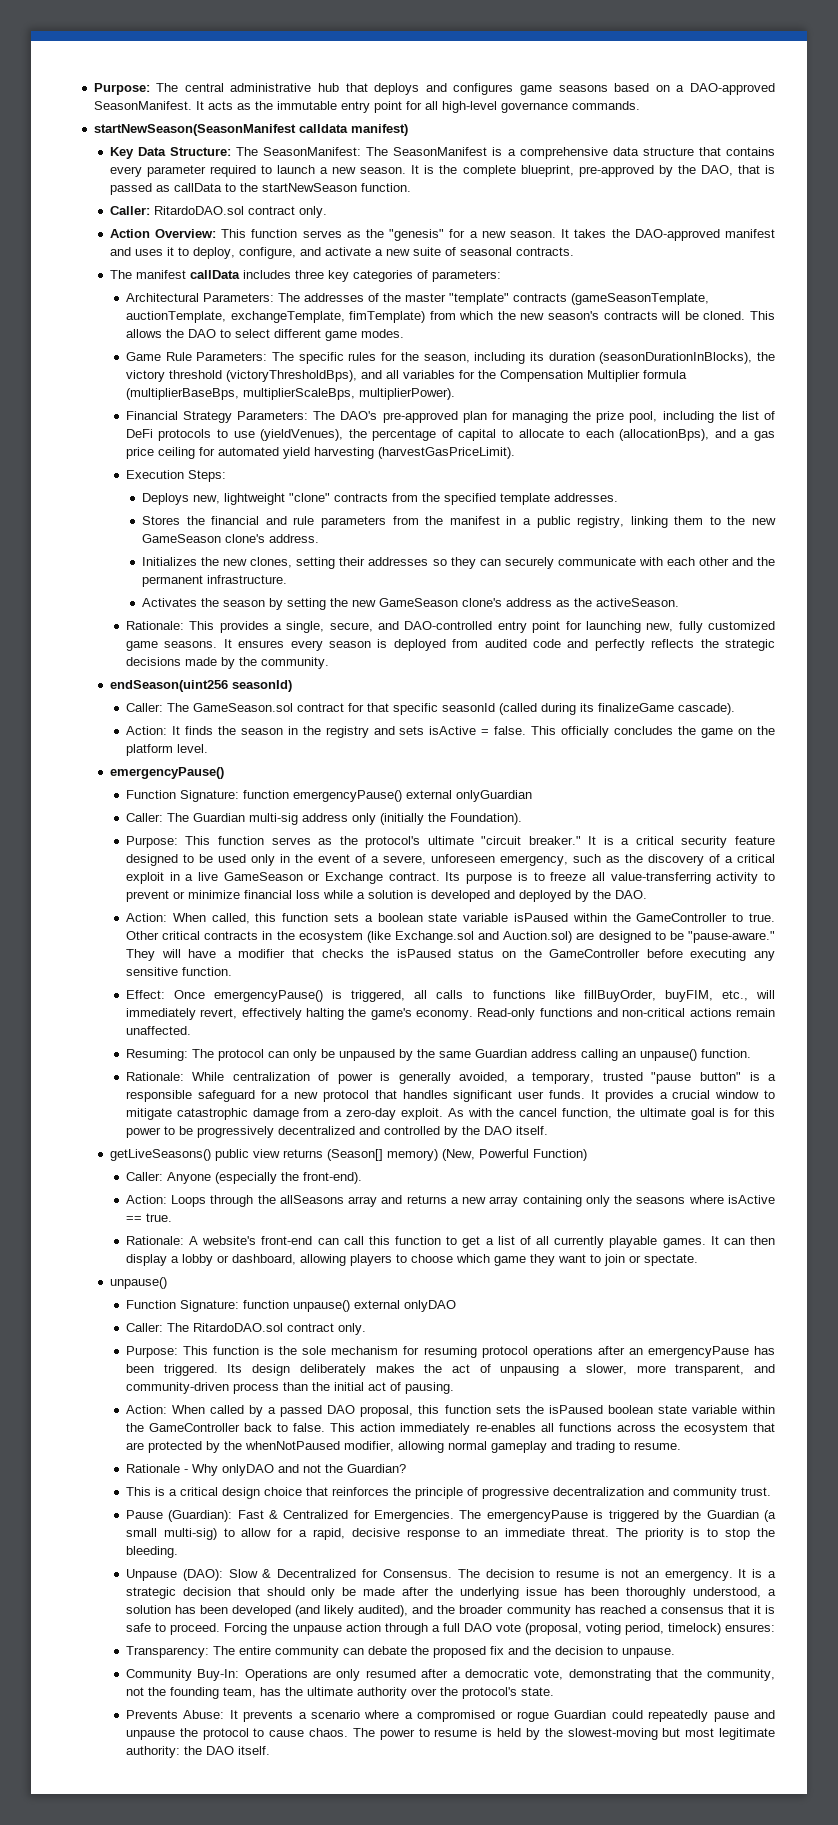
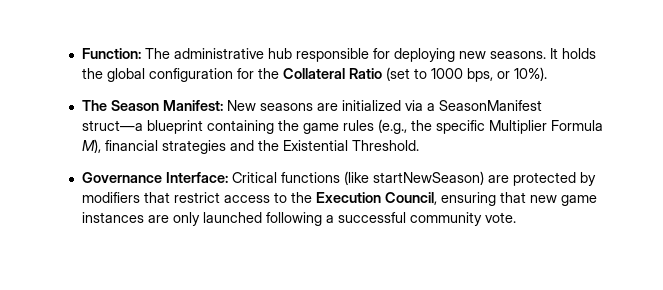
[93,83,775,95] [93,101,640,113] [93,124,408,136] [109,147,775,159] [109,165,775,177] [109,183,411,195] [109,206,327,218] [109,229,775,241] [109,247,574,259] [109,270,501,282] [125,293,709,305] [125,311,775,323] [125,329,404,341] [125,352,775,364] [125,370,687,382] [125,388,455,400] [125,411,776,423] [125,429,775,441] [125,447,515,459] [125,470,226,482] [142,493,619,505] [142,516,777,528] [142,534,320,543] [142,557,776,569] [142,575,288,587] [142,598,680,610] [125,621,775,633] [125,639,775,651] [125,657,329,669] [109,680,292,692] [125,703,735,715] [125,726,775,738] [125,744,208,756] [109,767,224,779] [125,790,532,802] [125,813,522,825] [125,836,775,848] [125,854,776,866] [125,872,775,884] [125,890,647,902] [125,913,775,924] [125,931,776,943] [125,949,775,961] [125,967,232,976] [125,990,776,1002] [125,1008,775,1020] [125,1026,191,1035] [125,1049,751,1061] [125,1072,776,1084] [125,1090,775,1102] [125,1108,776,1120] [125,1126,548,1138] [109,1149,587,1161] [125,1172,362,1184] [125,1195,775,1207] [125,1213,172,1222] [125,1236,775,1248] [125,1254,698,1266] [109,1277,167,1289] [125,1300,456,1312] [125,1323,366,1335] [125,1346,776,1358] [125,1364,776,1376] [125,1382,454,1394] [125,1405,775,1417] [125,1423,776,1435] [125,1441,681,1453] [125,1464,406,1476] [125,1487,771,1499] [125,1510,776,1522] [125,1528,775,1540] [125,1546,178,1558] [125,1569,777,1581] [125,1587,777,1599] [125,1605,776,1617] [125,1623,775,1635] [125,1646,675,1658] [125,1669,775,1681] [125,1687,554,1699] [125,1710,775,1722] [125,1728,776,1740] [125,1746,270,1758] Purpose: The central administrative hub that deploys and configures game seasons based on a DAO-approved SeasonManifest. It acts as the immutable entry point for all high-level governance commands. // startNewSeason(SeasonManifest calldata manifest) // Key Data Structure: The SeasonManifest: The SeasonManifest is a comprehensive data structure that contains every parameter required to launch a new season. It is the complete blueprint, pre-approved by the DAO, that is passed as callData to the startNewSeason function. // Caller: RitardoDAO.sol contract only. // Action Overview: This function serves as the "genesis" for a new season. It takes the DAO-approved manifest and uses it to deploy, configure, and activate a new suite of seasonal contracts. // The manifest callData includes three key categories of parameters: // Architectural Parameters: The addresses of the master "template" contracts (gameSeasonTemplate, auctionTemplate, exchangeTemplate, fimTemplate) from which the new season's contracts will be cloned. This allows the DAO to select different game modes. // Game Rule Parameters: The specific rules for the season, including its duration (seasonDurationInBlocks), the victory threshold (victoryThresholdBps), and all variables for the Compensation Multiplier formula (multiplierBaseBps, multiplierScaleBps, multiplierPower). // Financial Strategy Parameters: The DAO's pre-approved plan for managing the prize pool, including the list of DeFi protocols to use (yieldVenues), the percentage of capital to allocate to each (allocationBps), and a gas price ceiling for automated yield harvesting (harvestGasPriceLimit). // Execution Steps: // Deploys new, lightweight "clone" contracts from the specified template addresses. // Stores the financial and rule parameters from the manifest in a public registry, linking them to the new GameSeason clone's address. // Initializes the new clones, setting their addresses so they can securely communicate with each other and the permanent infrastructure. // Activates the season by setting the new GameSeason clone's address as the activeSeason. // Rationale: This provides a single, secure, and DAO-controlled entry point for launching new, fully customized game seasons. It ensures every season is deployed from audited code and perfectly reflects the strategic decisions made by the community. // endSeason(uint256 seasonId) // Caller: The GameSeason.sol contract for that specific seasonId (called during its finalizeGame cascade). // Action: It finds the season in the registry and sets isActive = false. This officially concludes the game on the platform level. // emergencyPause() // Function Signature: function emergencyPause() external onlyGuardian // Caller: The Guardian multi-sig address only (initially the Foundation). // Purpose: This function serves as the protocol's ultimate "circuit breaker." It is a critical security feature designed to be used only in the event of a severe, unforeseen emergency, such as the discovery of a critical exploit in a live GameSeason or Exchange contract. Its purpose is to freeze all value-transferring activity to prevent or minimize financial loss while a solution is developed and deployed by the DAO. // Action: When called, this function sets a boolean state variable isPaused within the GameController to true. Other critical contracts in the ecosystem (like Exchange.sol and Auction.sol) are designed to be "pause-aware." They will have a modifier that checks the isPaused status on the GameController before executing any sensitive function. // Effect: Once emergencyPause() is triggered, all calls to functions like fillBuyOrder, buyFIM, etc., will immediately revert, effectively halting the game's economy. Read-only functions and non-critical actions remain unaffected. // Resuming: The protocol can only be unpaused by the same Guardian address calling an unpause() function. // Rationale: While centralization of power is generally avoided, a temporary, trusted "pause button" is a responsible safeguard for a new protocol that handles significant user funds. It provides a crucial window to mitigate catastrophic damage from a zero-day exploit. As with the cancel function, the ultimate goal is for this power to be progressively decentralized and controlled by the DAO itself. // getLiveSeasons() public view returns (Season[] memory) (New, Powerful Function) // Caller: Anyone (especially the front-end). // Action: Loops through the allSeasons array and returns a new array containing only the seasons where isActive == true. // Rationale: A website's front-end can call this function to get a list of all currently playable games. It can then display a lobby or dashboard, allowing players to choose which game they want to join or spectate. // unpause() // Function Signature: function unpause() external onlyDAO // Caller: The RitardoDAO.sol contract only. // Purpose: This function is the sole mechanism for resuming protocol operations after an emergencyPause has been triggered. Its design deliberately makes the act of unpausing a slower, more transparent, and community-driven process than the initial act of pausing. // Action: When called by a passed DAO proposal, this function sets the isPaused boolean state variable within the GameController back to false. This action immediately re-enables all functions across the ecosystem that are protected by the whenNotPaused modifier, allowing normal gameplay and trading to resume. // Rationale - Why onlyDAO and not the Guardian? // This is a critical design choice that reinforces the principle of progressive decentralization and community trust. // Pause (Guardian): Fast & Centralized for Emergencies. The emergencyPause is triggered by the Guardian (a small multi-sig) to allow for a rapid, decisive response to an immediate threat. The priority is to stop the bleeding. // Unpause (DAO): Slow & Decentralized for Consensus. The decision to resume is not an emergency. It is a strategic decision that should only be made after the underlying issue has been thoroughly understood, a solution has been developed (and likely audited), and the broader community has reached a consensus that it is safe to proceed. Forcing the unpause action through a full DAO vote (proposal, voting period, timelock) ensures: // Transparency: The entire community can debate the proposed fix and the decision to unpause. // Community Buy-In: Operations are only resumed after a democratic vote, demonstrating that the community, not the founding team, has the ultimate authority over the protocol's state. // Prevents Abuse: It prevents a scenario where a compromised or rogue Guardian could repeatedly pause and unpause the protocol to cause chaos. The power to resume is held by the slowest-moving but most legitimate authority: the DAO itself. -> [82,48,597,62] [82,67,548,82] [82,100,543,111] [82,119,604,134] [82,139,420,154] [82,171,597,186] [82,192,598,206] [82,212,517,226] Function: The administrative hub responsible for deploying new seasons. It holds the global configuration for the Collateral Ratio (set to 1000 bps, or 10%). // The Season Manifest: New seasons are initialized via a SeasonManifest struct—a blueprint containing the game rules (e.g., the specific Multiplier Formula M), financial strategies and the Existential Threshold. // Governance Interface: Critical functions (like startNewSeason) are protected by modifiers that restrict access to the Execution Council, ensuring that new game instances are only launched following a successful community vote.

